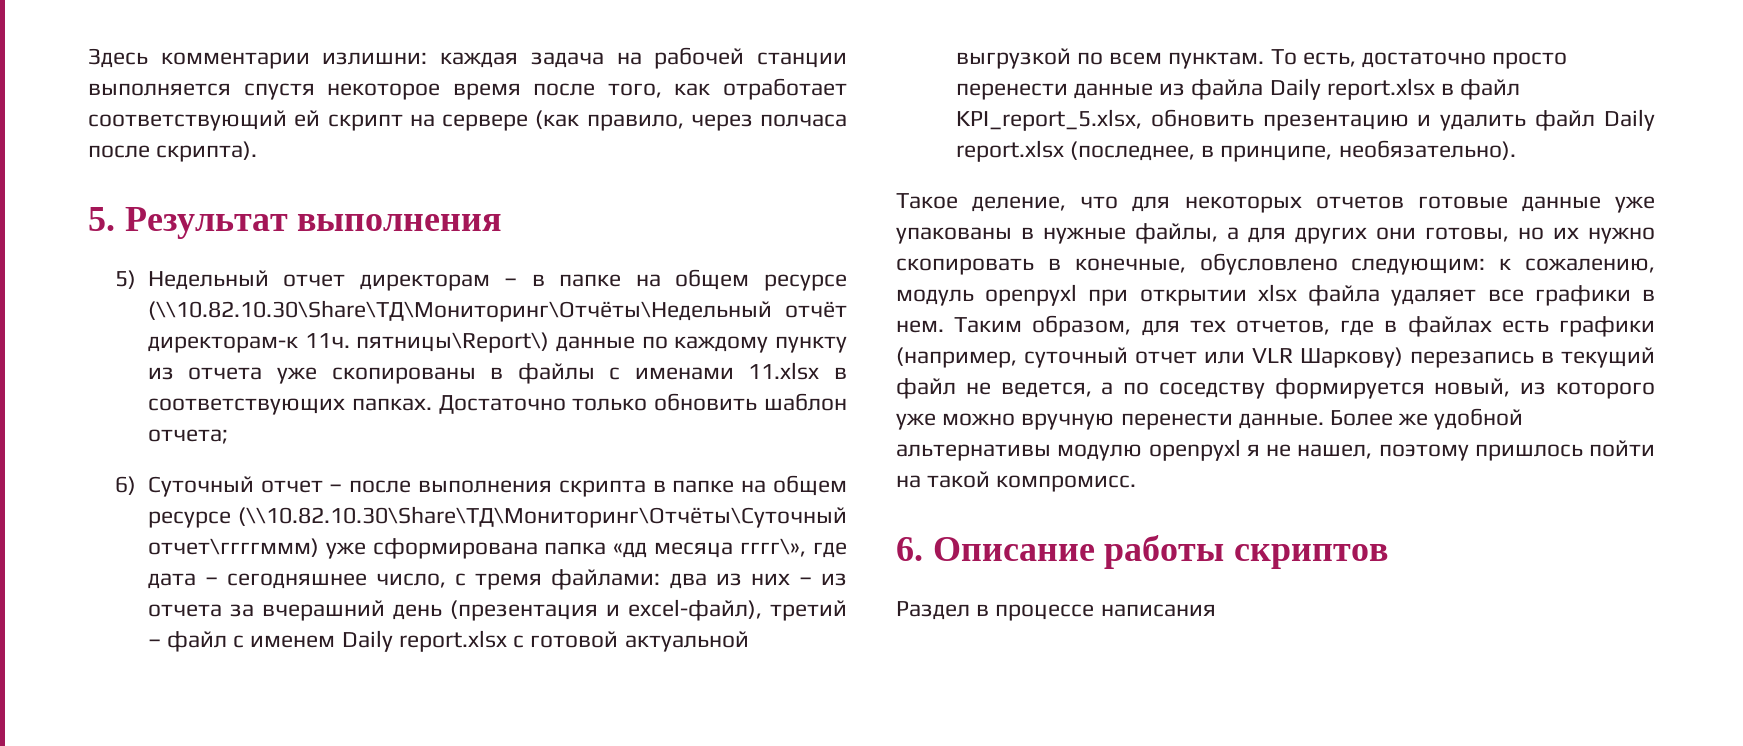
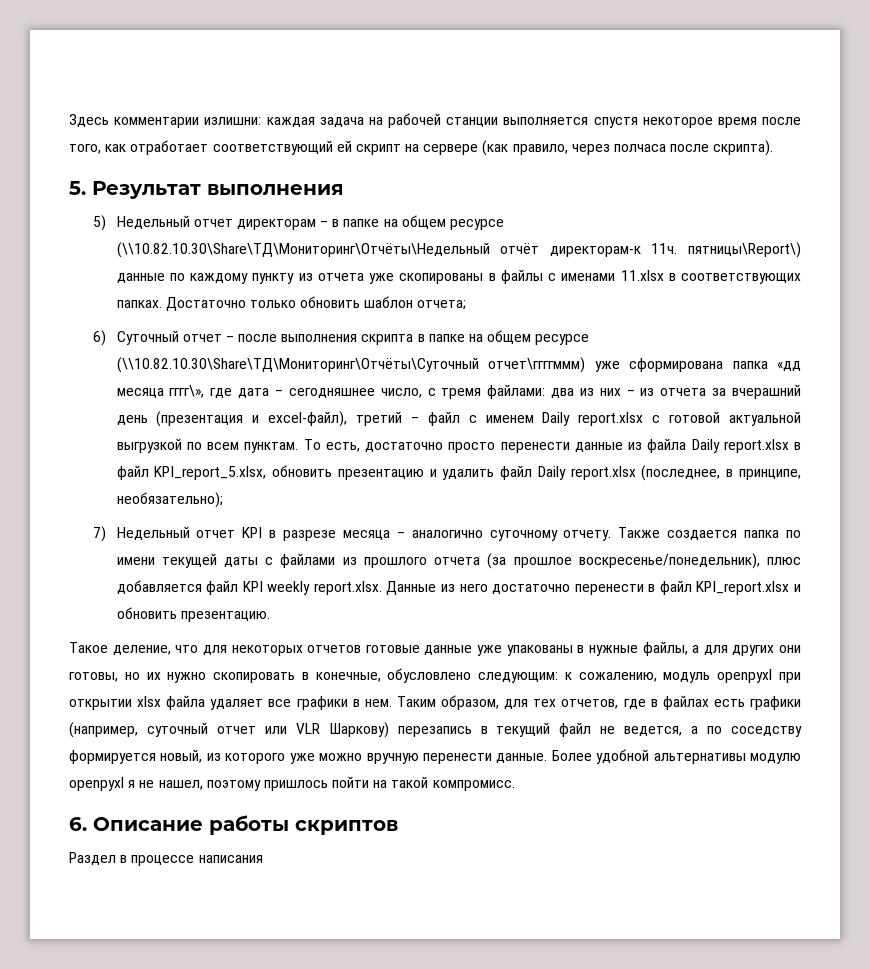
[1338,140,1516,160] необязательно). -> [116,492,223,508] [92,526,801,542] [116,553,802,569] [116,580,801,595] [116,607,270,622] необязательно); // 7) Недельный отчет KPI в разрезе месяца – аналогично суточному отчету. Также создается папка по имени текущей даты с файлами из прошлого отчета (за прошлое воскресенье/понедельник), плюс добавляется файл KPI weekly report.xlsx. Данные из него достаточно перенести в файл KPI_report.xlsx и обновить презентацию.
[1398,413,1429,426] же -> (592, 755) none

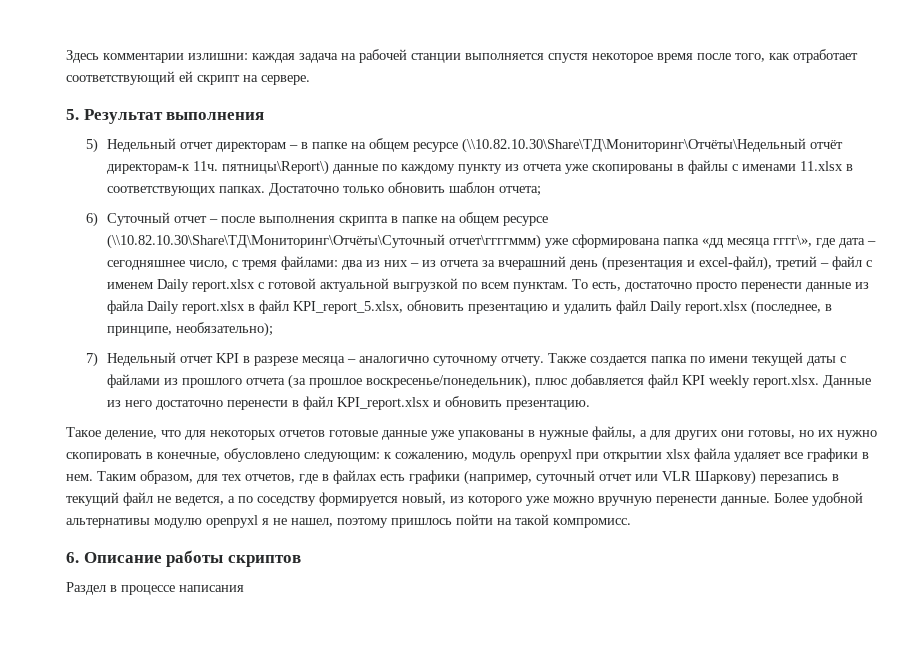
[423,140,774,156] сервере (как правило, через полчаса после скрипта). -> [261,75,310,85] сервере.

